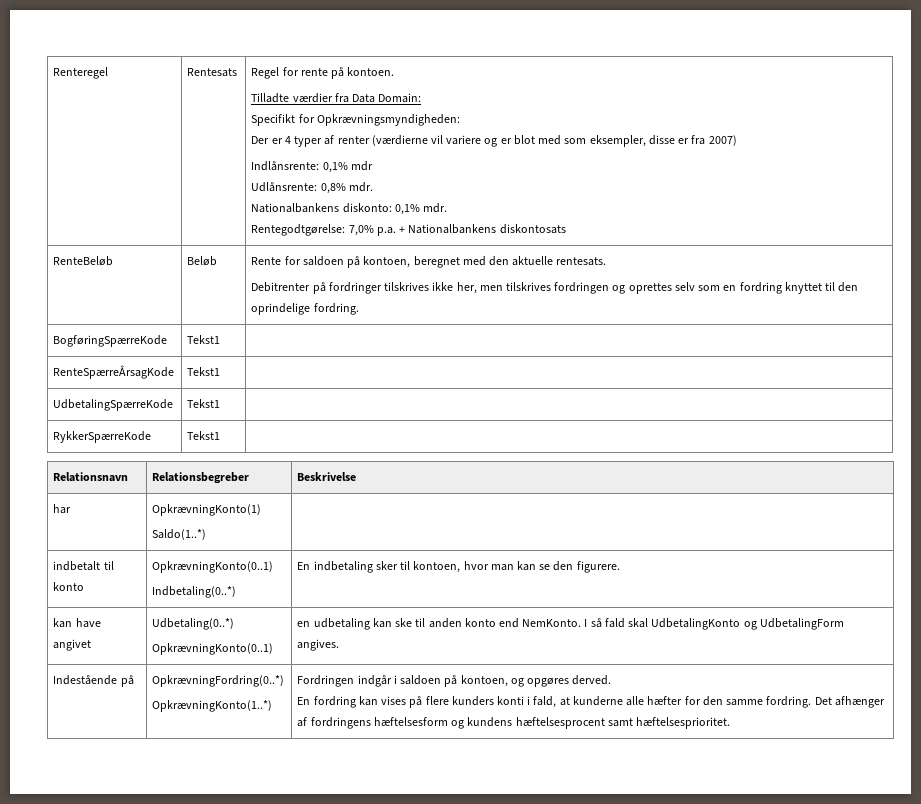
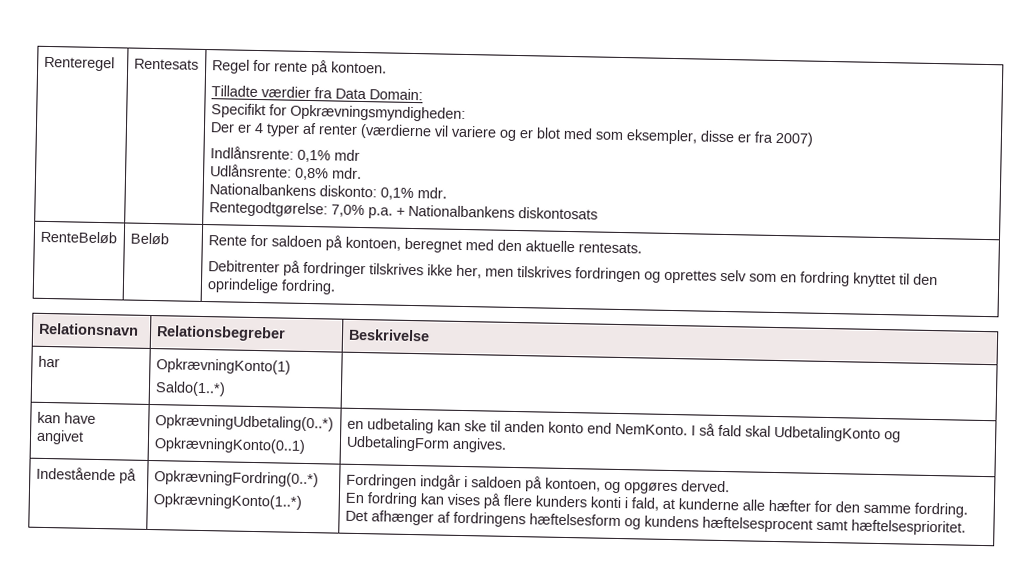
[53,335,168,347] [187,335,221,344] [53,365,175,379] [187,367,221,376] [53,399,174,411] [187,399,221,408] [53,431,152,443] [187,431,221,440] // BogføringSpærreKode | Tekst1 | // RenteSpærreÅrsagKode | Tekst1 | // UdbetalingSpærreKode | Tekst1 | // RykkerSpærreKode | Tekst1 | -> (336, 287) none
[53,561,114,571] [53,582,85,591] [152,561,274,573] [152,586,237,598] [297,561,620,573] // indbetalt til konto | OpkrævningKonto(0..1) // Indbetaling(0..*) | En indbetaling sker til kontoen, hvor man kan se den figurere. -> (226, 389) none
[152,618,235,630] Udbetaling(0..*) -> [154,414,334,432] OpkrævningUdbetaling(0..*)

